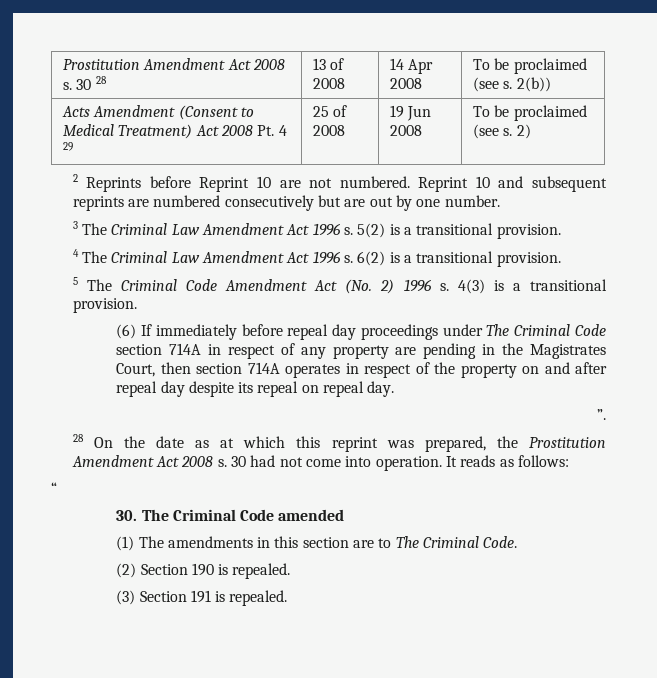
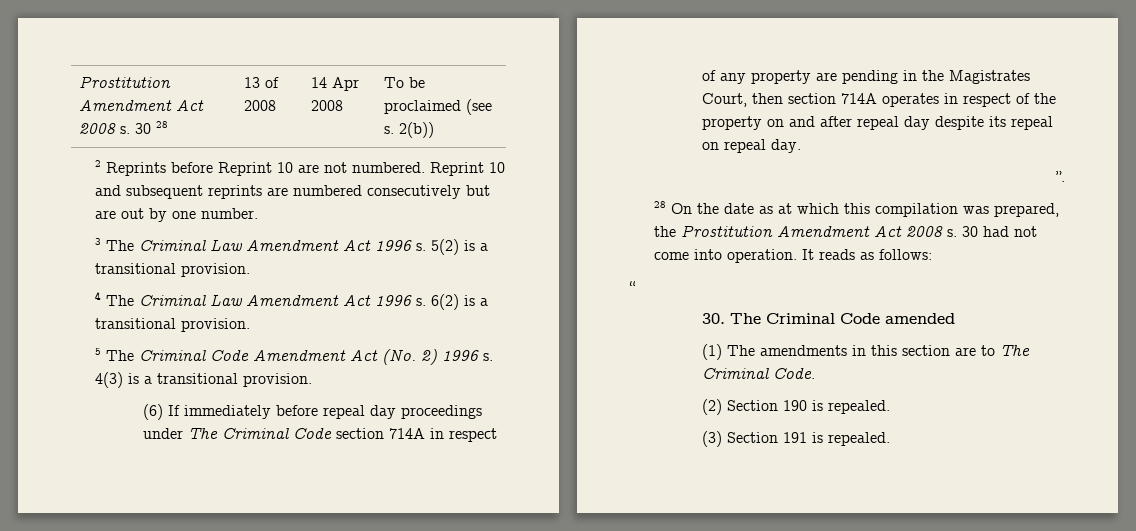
[61,105,254,120] [62,124,287,139] [62,142,73,151] [312,105,348,117] [312,125,345,136] [389,105,432,121] [389,125,422,136] [472,105,587,121] [472,124,531,139] // Acts Amendment (Consent to Medical Treatment) Act 2008 Pt. 4 29 | 25 of 2008 | 19 Jun 2008 | To be proclaimed (see s. 2) -> (435, 130) none
[331,437,378,452] reprint -> [875,203,959,217] compilation

